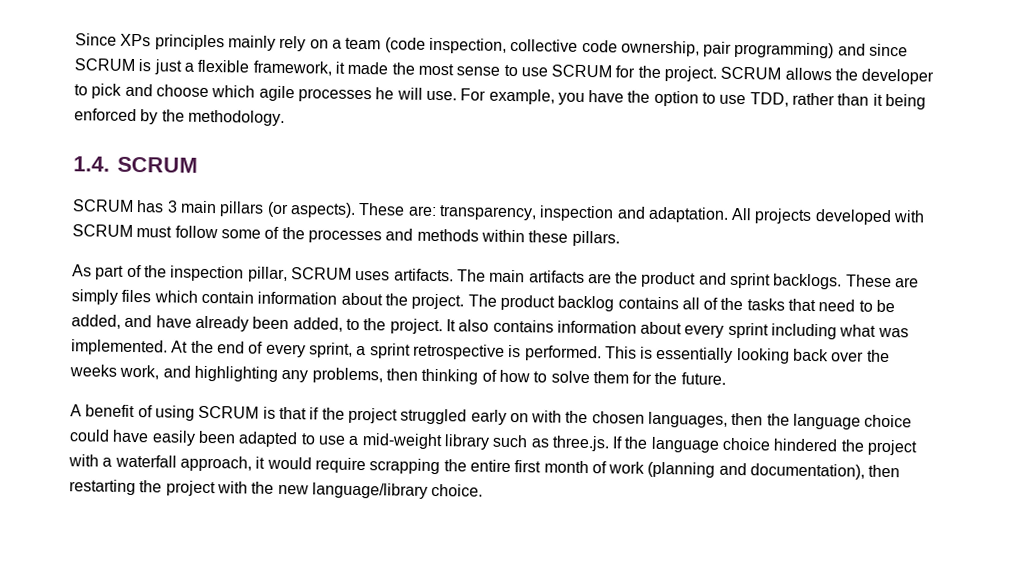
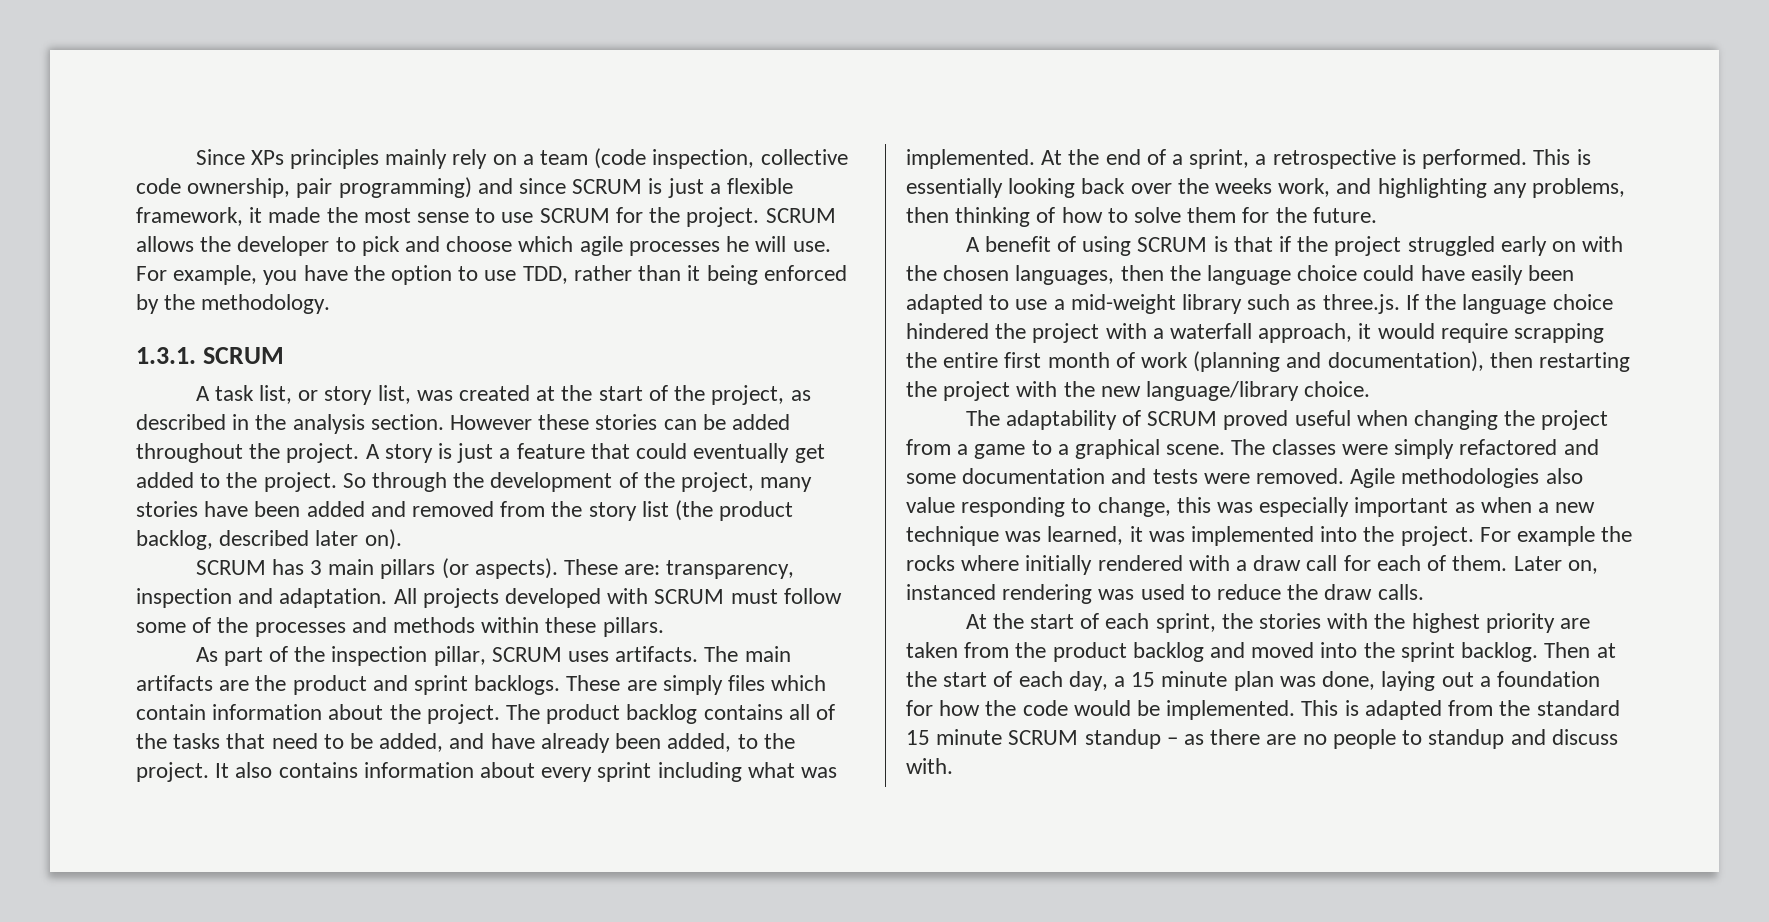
[73,156,198,173] 1.4. SCRUM -> [136,347,284,364] [195,385,811,405] [136,414,791,434] [136,443,825,463] [136,472,813,492] [136,500,794,521] [136,529,402,550] 1.3.1. SCRUM // A task list, or story list, was created at the start of the project, as described in the analysis section. However these stories can be added throughout the project. A story is just a feature that could eventually get added to the project. So through the development of the project, many stories have been added and removed from the story list (the product backlog, described later on).
[265,343,306,358] every -> [1172,154,1184,165] a
[369,343,411,359] sprint -> (1267, 159) none
(484, 490) none -> [965,410,1609,430] [906,439,1599,459] [906,468,1583,488] [906,497,1596,517] [906,526,1633,546] [906,555,1598,575] [906,584,1424,604] [965,613,1591,633] [906,642,1616,662] [906,671,1600,691] [906,700,1620,720] [906,729,1618,749] [906,758,953,774] // The adaptability of SCRUM proved useful when changing the project from a game to a graphical scene. The classes were simply refactored and some documentation and tests were removed. Agile methodologies also value responding to change, this was especially important as when a new technique was learned, it was implemented into the project. For example the rocks where initially rendered with a draw call for each of them. Later on, instanced rendering was used to reduce the draw calls. // At the start of each sprint, the stories with the highest priority are taken from the product backlog and moved into the sprint backlog. Then at the start of each day, a 15 minute plan was done, laying out a foundation for how the code would be implemented. This is adapted from the standard 15 minute SCRUM standup – as there are no people to standup and discuss with.

